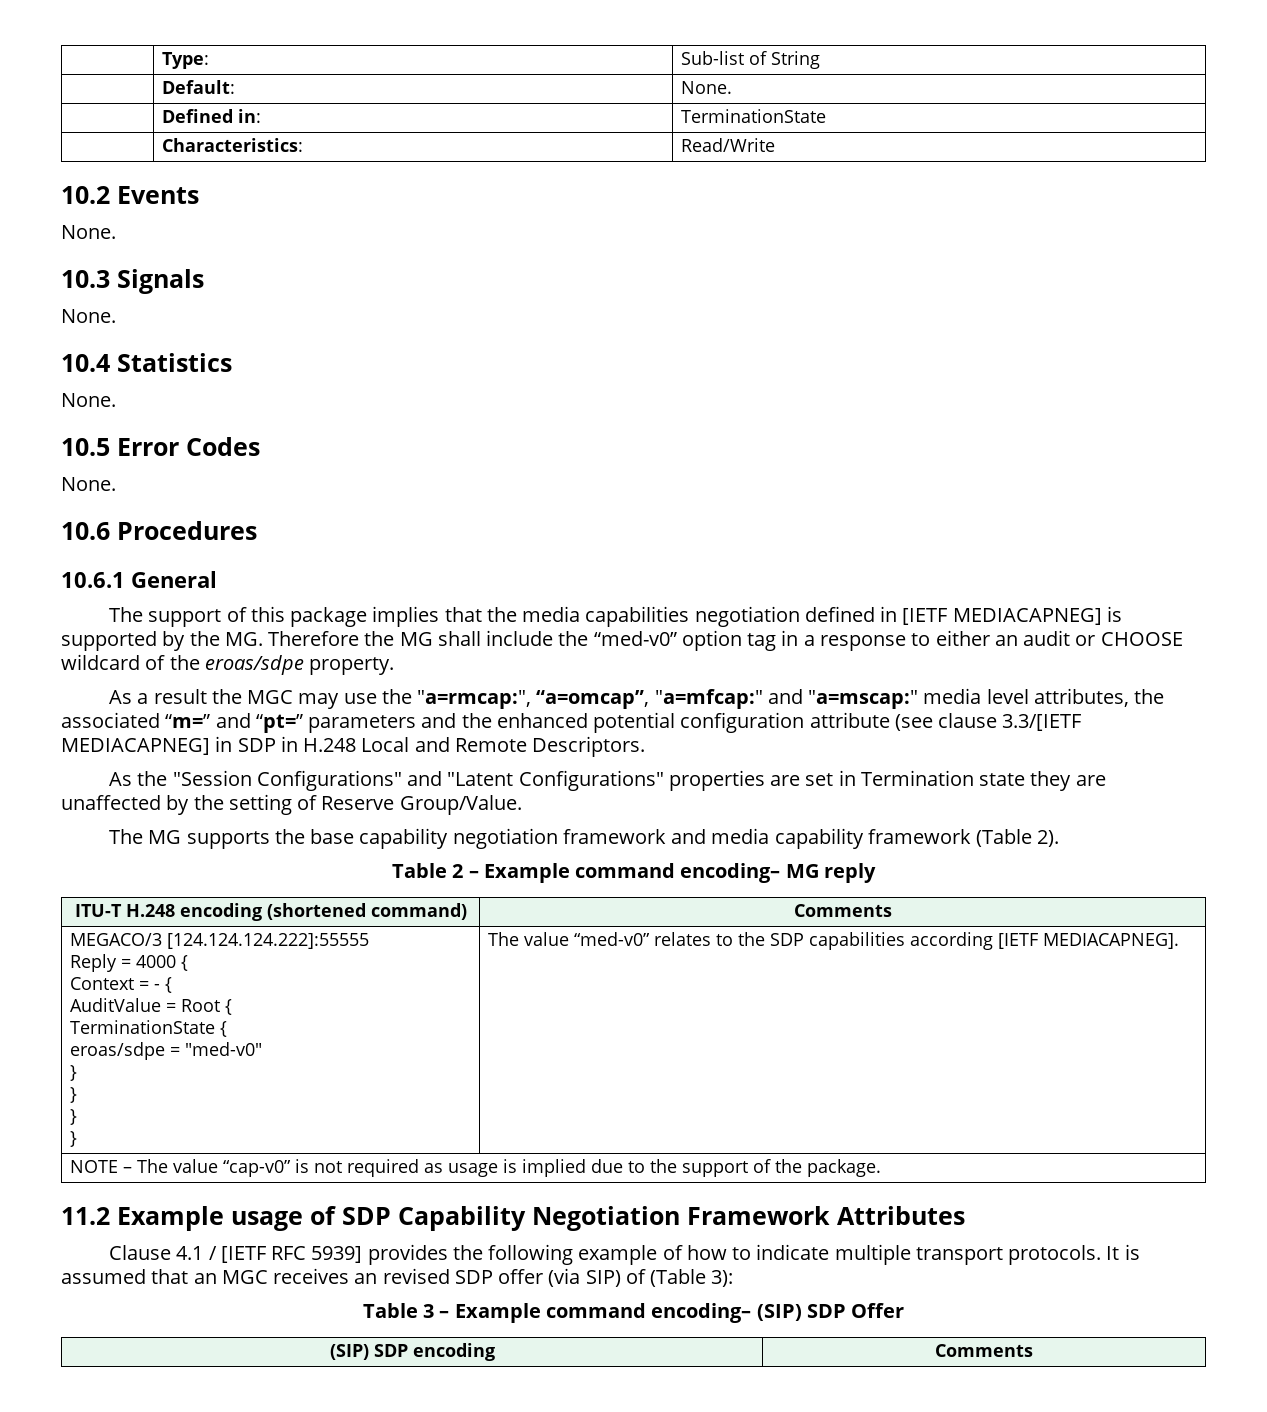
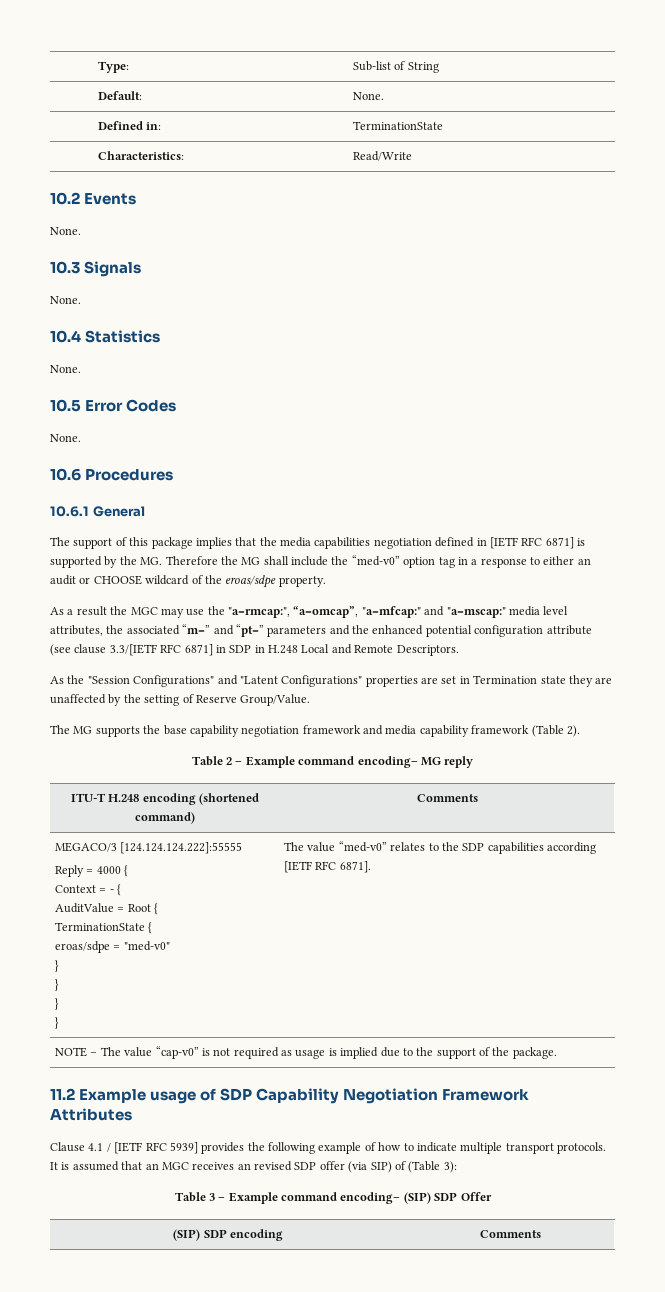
[952,608,1102,625] MEDIACAPNEG] -> [521,537,574,549] RFC 6871]
[61,738,210,755] MEDIACAPNEG] -> [160,644,213,656] RFC 6871]
[1043,933,1180,949] MEDIACAPNEG]. -> [315,861,371,873] RFC 6871].

